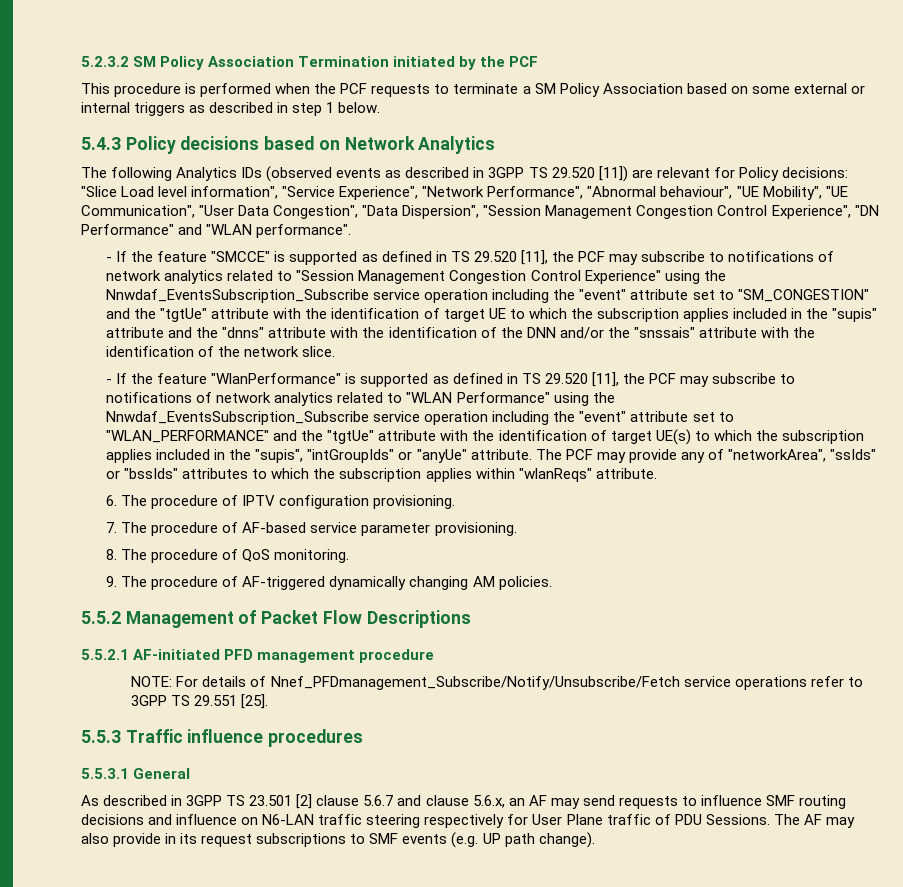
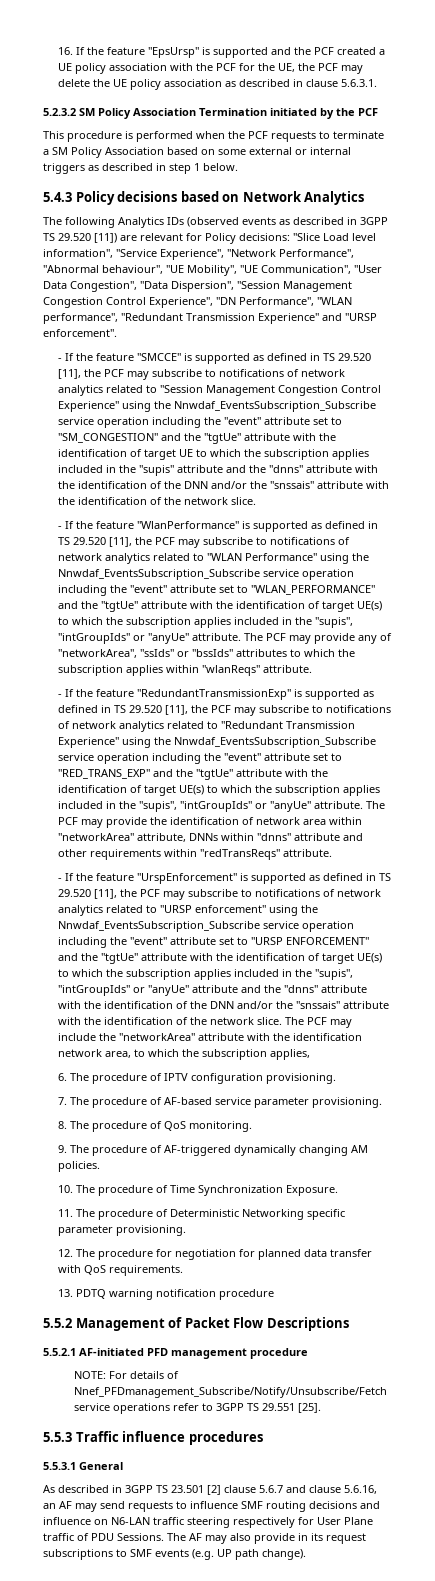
(81, 61) none -> [58,47,386,58] [58,63,364,74] [58,79,378,90] 16. If the feature "EpsUrsp" is supported and the PCF created a UE policy association with the PCF for the UE, the PCF may delete the UE policy association as described in clause 5.6.3.1. //
[81,224,352,238] Performance" and "WLAN performance". -> [239,297,352,306] [43,313,377,324] [43,329,117,337] Performance", "WLAN performance", "Redundant Transmission Experience" and "URSP enforcement".
(657, 473) none -> [58,689,375,700] [58,705,392,716] [58,721,356,732] [58,737,377,748] [58,753,343,764] [58,769,329,780] [58,785,381,796] [58,801,386,812] [58,817,363,828] [58,833,364,842] [58,849,333,860] [58,873,392,884] [58,889,382,900] [58,905,319,916] [58,921,355,932] [58,937,370,948] [58,953,383,964] [58,969,354,980] [58,985,368,996] [58,1001,390,1009] [58,1017,353,1028] [58,1033,363,1041] [58,1049,311,1060] // - If the feature "RedundantTransmissionExp" is supported as defined in TS 29.520 [11], the PCF may subscribe to notifications of network analytics related to "Redundant Transmission Experience" using the Nnwdaf_EventsSubscription_Subscribe service operation including the "event" attribute set to "RED_TRANS_EXP" and the "tgtUe" attribute with the identification of target UE(s) to which the subscription applies included in the "supis", "intGroupIds" or "anyUe" attribute. The PCF may provide the identification of network area within "networkArea" attribute, DNNs within "dnns" attribute and other requirements within "redTransReqs" attribute. // - If the feature "UrspEnforcement" is supported as defined in TS 29.520 [11], the PCF may subscribe to notifications of network analytics related to "URSP enforcement" using the Nnwdaf_EventsSubscription_Subscribe service operation including the "event" attribute set to "URSP ENFORCEMENT" and the "tgtUe" attribute with the identification of target UE(s) to which the subscription applies included in the "supis", "intGroupIds" or "anyUe" attribute and the "dnns" attribute with the identification of the DNN and/or the "snssais" attribute with the identification of the network slice. The PCF may include the "networkArea" attribute with the identification network area, to which the subscription applies,
(552, 583) none -> [58,1185,339,1196] [58,1209,346,1220] [58,1225,187,1236] [58,1249,373,1260] [58,1265,184,1276] [58,1289,275,1300] // 10. The procedure of Time Synchronization Exposure. // 11. The procedure of Deterministic Networking specific parameter provisioning. // 12. The procedure for negotiation for planned data transfer with QoS requirements. // 13. PDTQ warning notification procedure
[472,795,505,808] 5.6.x, -> [344,1485,377,1494] 5.6.16,

